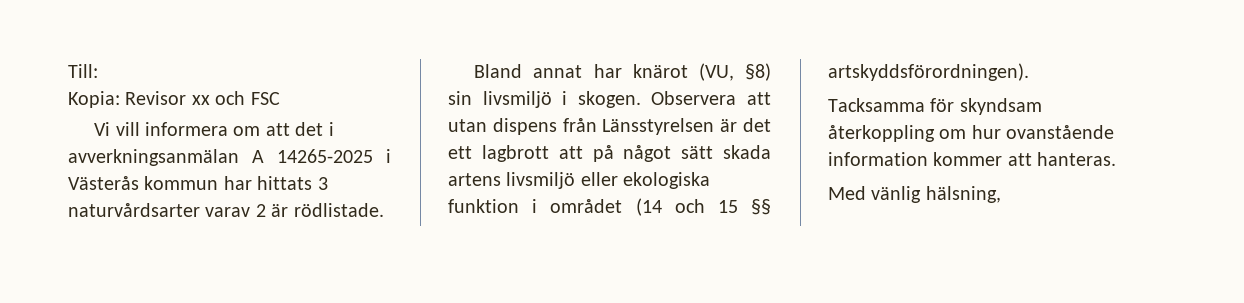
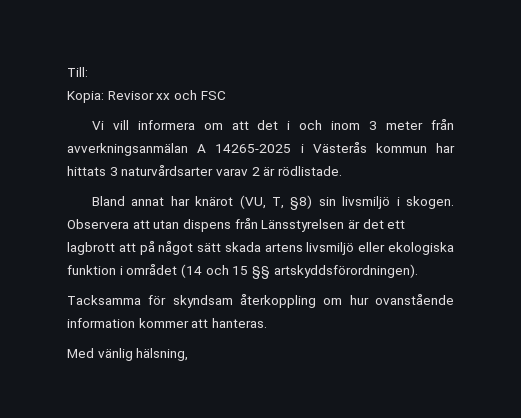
(334, 129) none -> [299,119,454,130] och inom 3 meter från
(734, 72) none -> [271,197,284,209] T,

